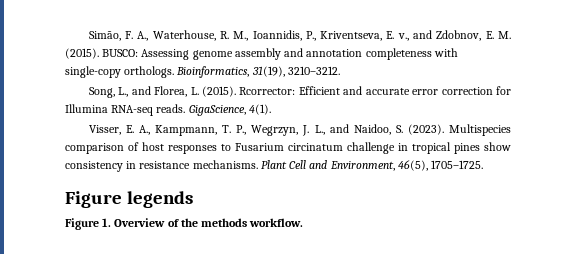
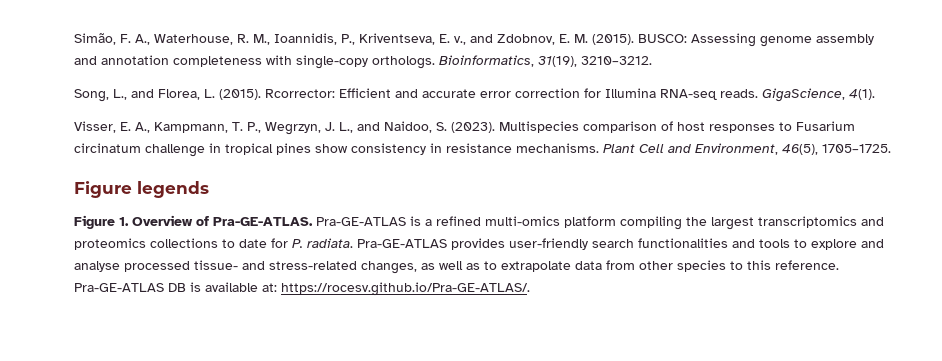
[180,218,304,227] the methods workflow. -> [213,216,884,230] [74,238,884,250] [74,260,839,274] [74,282,530,296] Pra-GE-ATLAS. Pra-GE-ATLAS is a refined multi-omics platform compiling the largest transcriptomics and proteomics collections to date for P. radiata. Pra-GE-ATLAS provides user-friendly search functionalities and tools to explore and analyse processed tissue- and stress-related changes, as well as to extrapolate data from other species to this reference. Pra-GE-ATLAS DB is available at: https://rocesv.github.io/Pra-GE-ATLAS/.

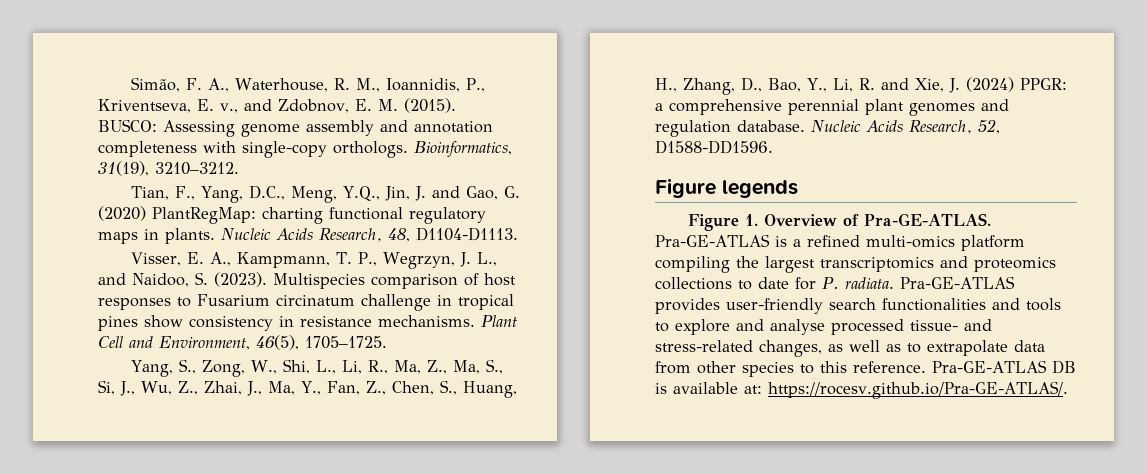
[74,88,875,102] Song, L., and Florea, L. (2015). Rcorrector: Efficient and accurate error correction for Illumina RNA-seq reads. GigaScience, 4(1). -> [130,185,520,203] [98,206,486,224] [98,227,518,244] Tian, F., Yang, D.C., Meng, Y.Q., Jin, J. and Gao, G. (2020) PlantRegMap: charting functional regulatory maps in plants. Nucleic Acids Research, 48, D1104-D1113.
(891, 148) none -> [130,359,503,377] [98,380,517,398] [655,77,1067,95] [655,99,1009,116] [655,119,1000,137] [655,140,773,154] // Yang, S., Zong, W., Shi, L., Li, R., Ma, Z., Ma, S., Si, J., Wu, Z., Zhai, J., Ma, Y., Fan, Z., Chen, S., Huang, H., Zhang, D., Bao, Y., Li, R. and Xie, J. (2024) PPGR: a comprehensive perennial plant genomes and regulation database. Nucleic Acids Research, 52, D1588-DD1596.

